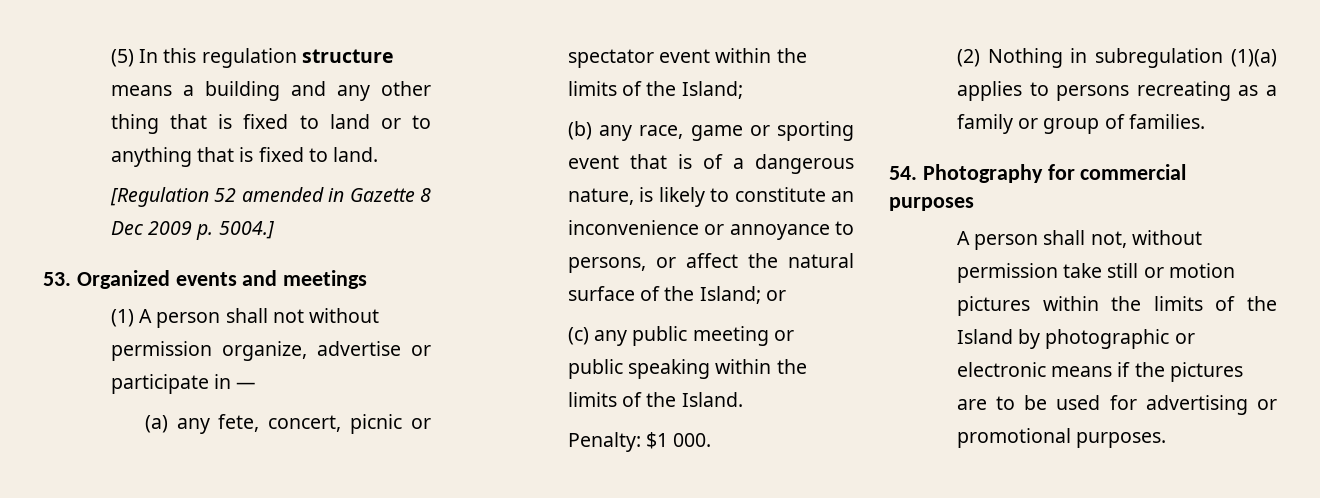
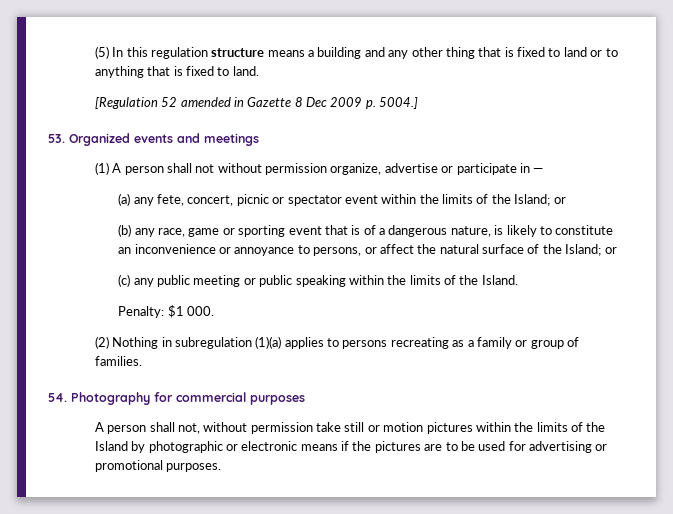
(743, 90) none -> [553,197,566,204] or

